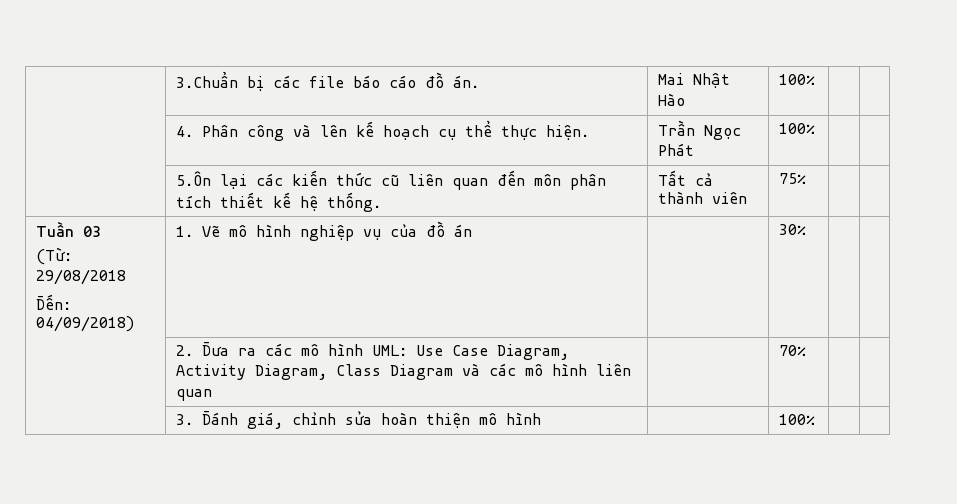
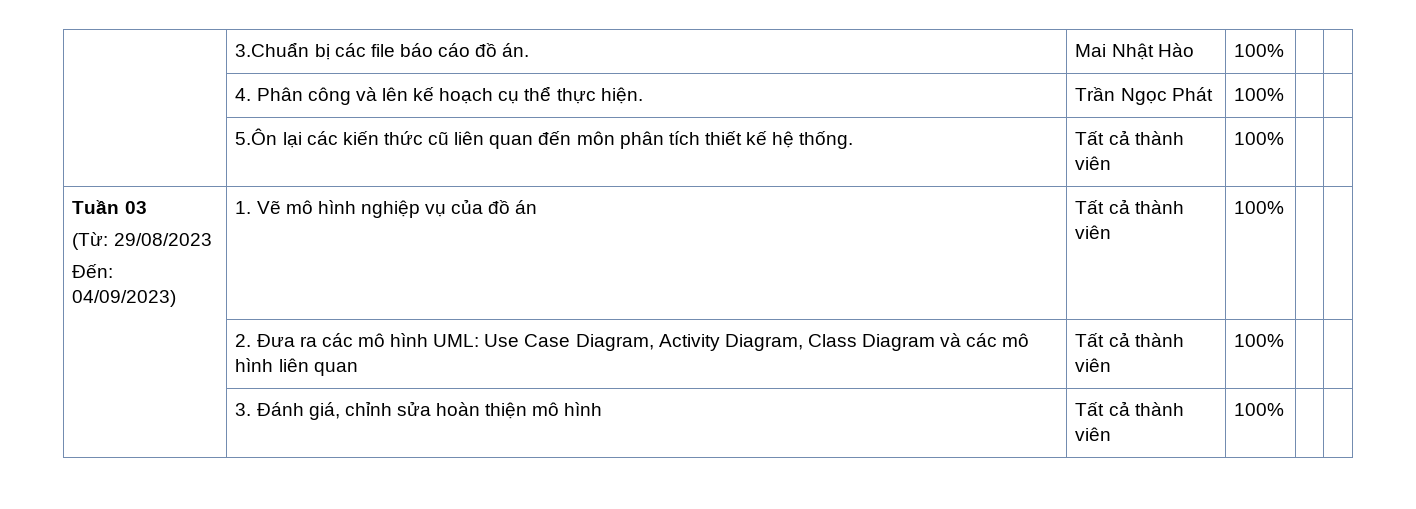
[779,173,807,184] 75% -> [1234,132,1285,145] 100%
[36,269,127,285] 29/08/2018 -> [113,233,212,246] 29/08/2023
[36,316,135,332] 04/09/2018) -> [72,290,177,307] 04/09/2023)
[779,224,807,235] | 30% -> [1075,199,1184,214] [1075,225,1112,239] [1234,201,1285,214] Tất cả thành viên | 100%
[779,345,807,356] | 70% -> [1075,332,1184,347] [1075,358,1112,372] [1234,334,1285,347] Tất cả thành viên | 100%
(542, 418) none -> [1075,401,1184,416] [1075,427,1112,441] Tất cả thành viên

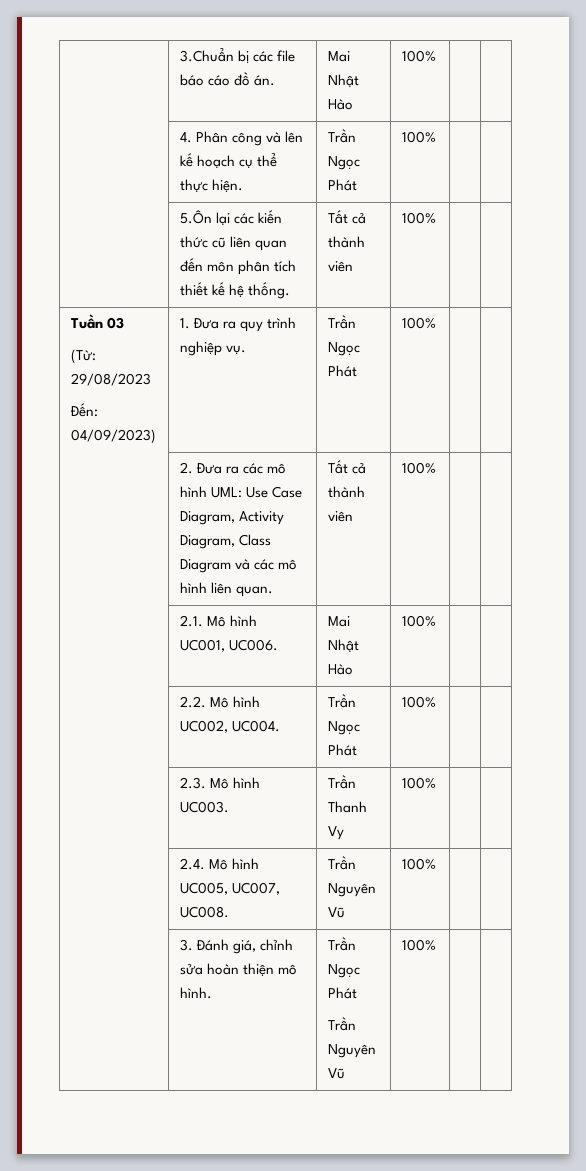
[256,199,538,218] [1075,199,1184,214] [1075,225,1112,239] Vẽ mô hình nghiệp vụ của đồ án | Tất cả thành viên -> [192,317,296,332] [179,341,246,356] [327,315,356,329] [327,342,360,356] [327,365,357,377] Đưa ra quy trình nghiệp vụ. | Trần Ngọc Phát
[313,362,358,376] [1075,332,1184,347] [1075,358,1112,372] [1234,334,1285,347] quan | Tất cả thành viên | 100% | | -> [235,586,273,597] [327,460,366,474] [327,486,365,498] [327,511,353,522] [401,462,436,474] [179,615,257,627] [179,639,278,652] [327,616,350,627] [327,639,359,652] [327,664,353,675] [401,615,436,627] [179,696,260,708] [179,720,280,733] [327,694,356,708] [327,721,360,735] [327,744,357,756] [401,696,436,708] [179,777,260,789] [179,801,229,813] [327,775,356,789] [327,801,367,813] [327,826,344,840] [401,777,436,789] [179,858,259,870] [179,882,280,895] [179,906,229,918] [327,856,356,870] [327,883,376,897] [327,907,345,918] [401,858,436,870] quan. | Tất cả thành viên | 100% | | // | 2.1. Mô hình UC001, UC006. | Mai Nhật Hào | 100% | | // | 2.2. Mô hình UC002, UC004. | Trần Ngọc Phát | 100% | | // | 2.3. Mô hình UC003. | Trần Thanh Vy | 100% | | // | 2.4. Mô hình UC005, UC007, UC008. | Trần Nguyên Vũ | 100% | |
[564,402,603,416] [1075,401,1184,416] [1075,427,1112,441] hình | Tất cả thành viên -> [179,987,212,999] [327,937,356,951] [327,964,360,978] [327,987,357,999] [327,1017,356,1031] [327,1044,376,1058] [327,1068,345,1079] hình. | Trần Ngọc Phát // Trần Nguyên Vũ

